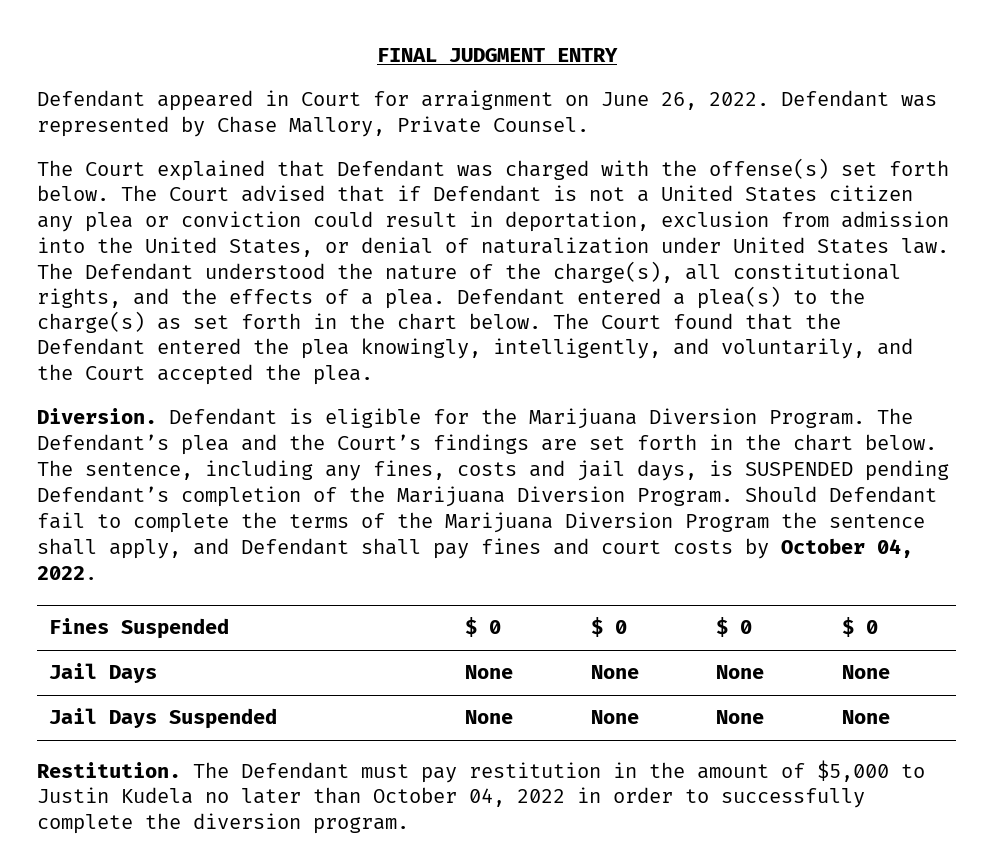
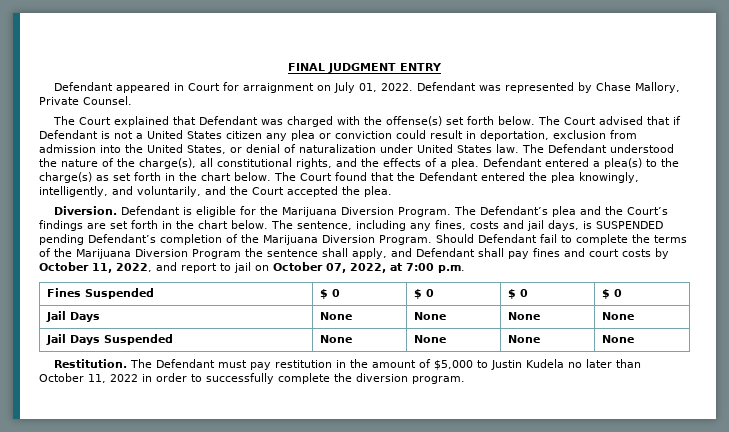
[601,92,697,110] June 26, -> [334,82,378,93] July 01,
[877,539,913,558] [37,566,97,580] 04, 2022. -> [92,262,465,273] 11, 2022, and report to jail on October 07, 2022, at 7:00 p.m.
[469,788,505,807] 04, -> [88,374,106,383] 11,

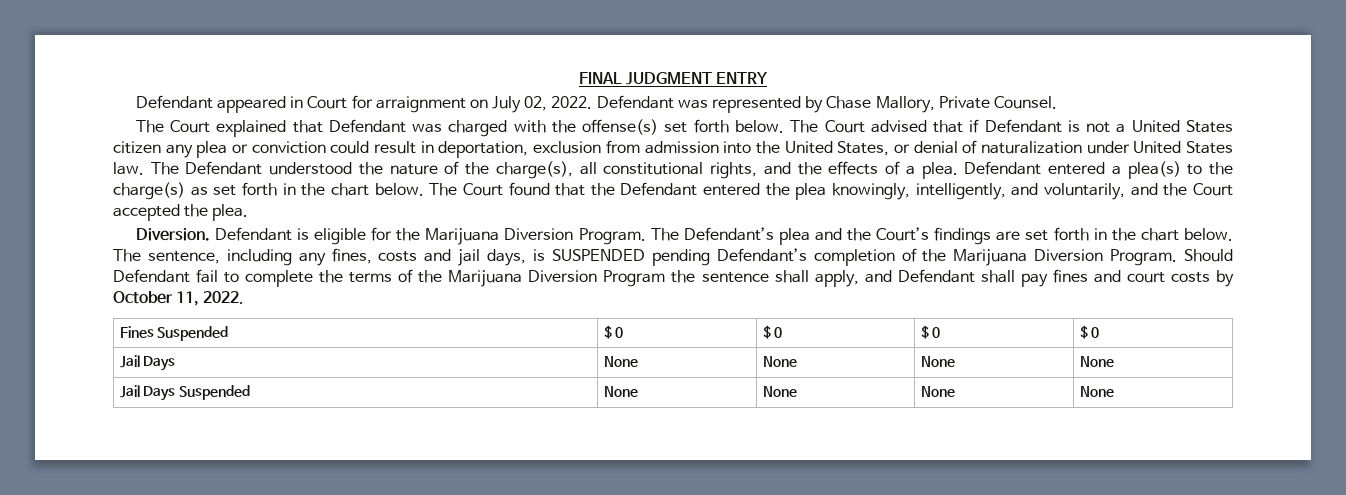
[359,83,378,92] 01, -> [524,96,548,111] 02,
[116,262,465,273] 2022, and report to jail on October 07, 2022, at 7:00 p.m. -> [203,291,245,304] 2022.
[54,359,642,370] [39,373,465,384] // Restitution. The Defendant must pay restitution in the amount of $5,000 to Justin Kudela no later than October 11, 2022 in order to successfully complete the diversion program. -> (1114, 391) none

